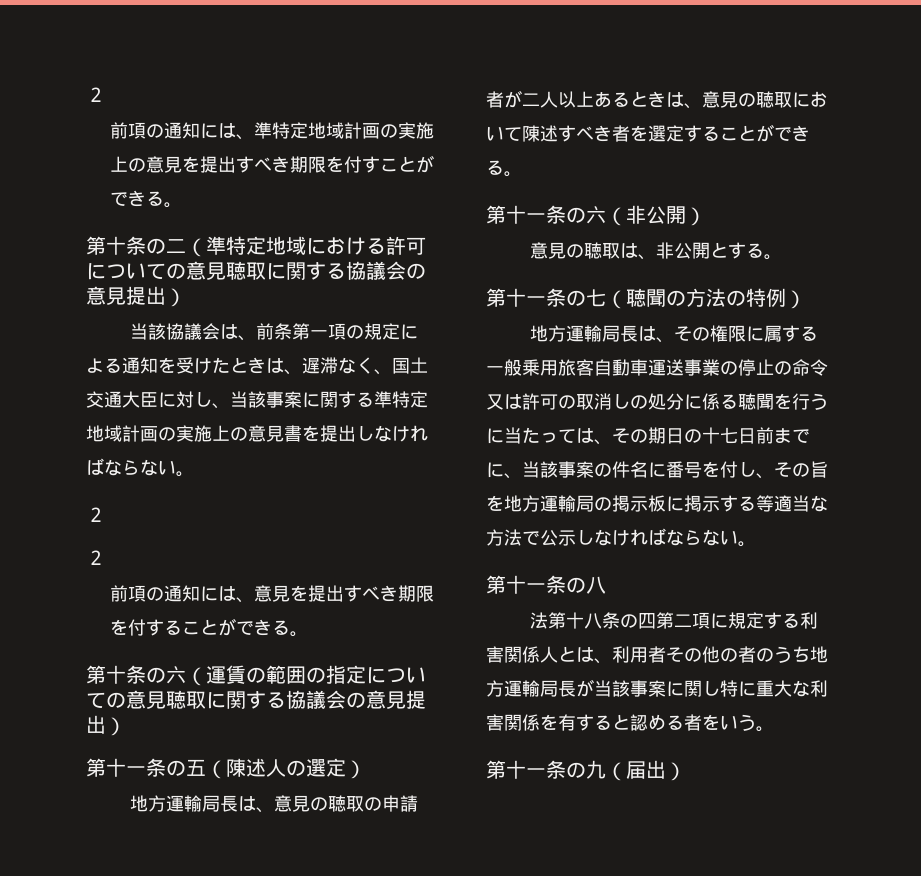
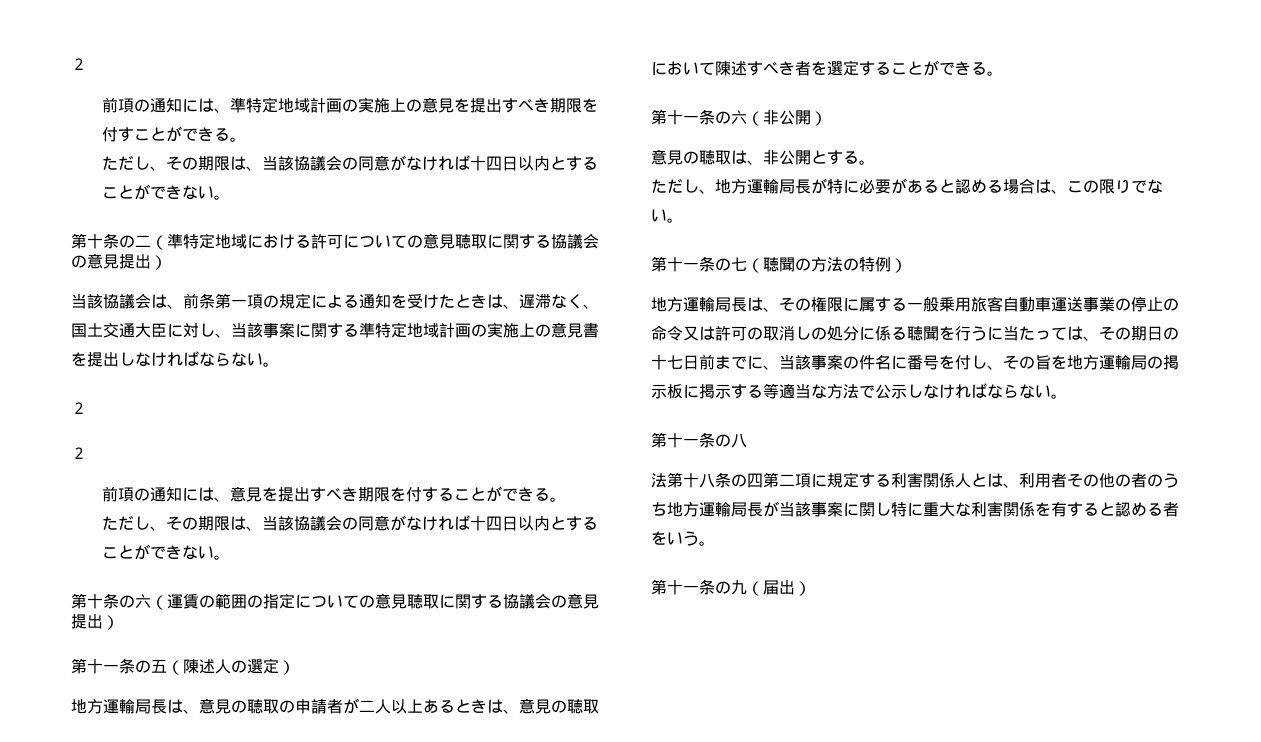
(183, 205) none -> [102,155,599,171] [102,184,231,200] // ただし、その期限は、当該協議会の同意がなければ十四日以内とすることができない。
(309, 634) none -> [102,515,599,531] [102,544,231,560] // ただし、その期限は、当該協議会の同意がなければ十四日以内とすることができない。
(782, 257) none -> [651,178,1163,194] [651,209,683,223] // ただし、地方運輸局長が特に必要があると認める場合は、この限りでない。

